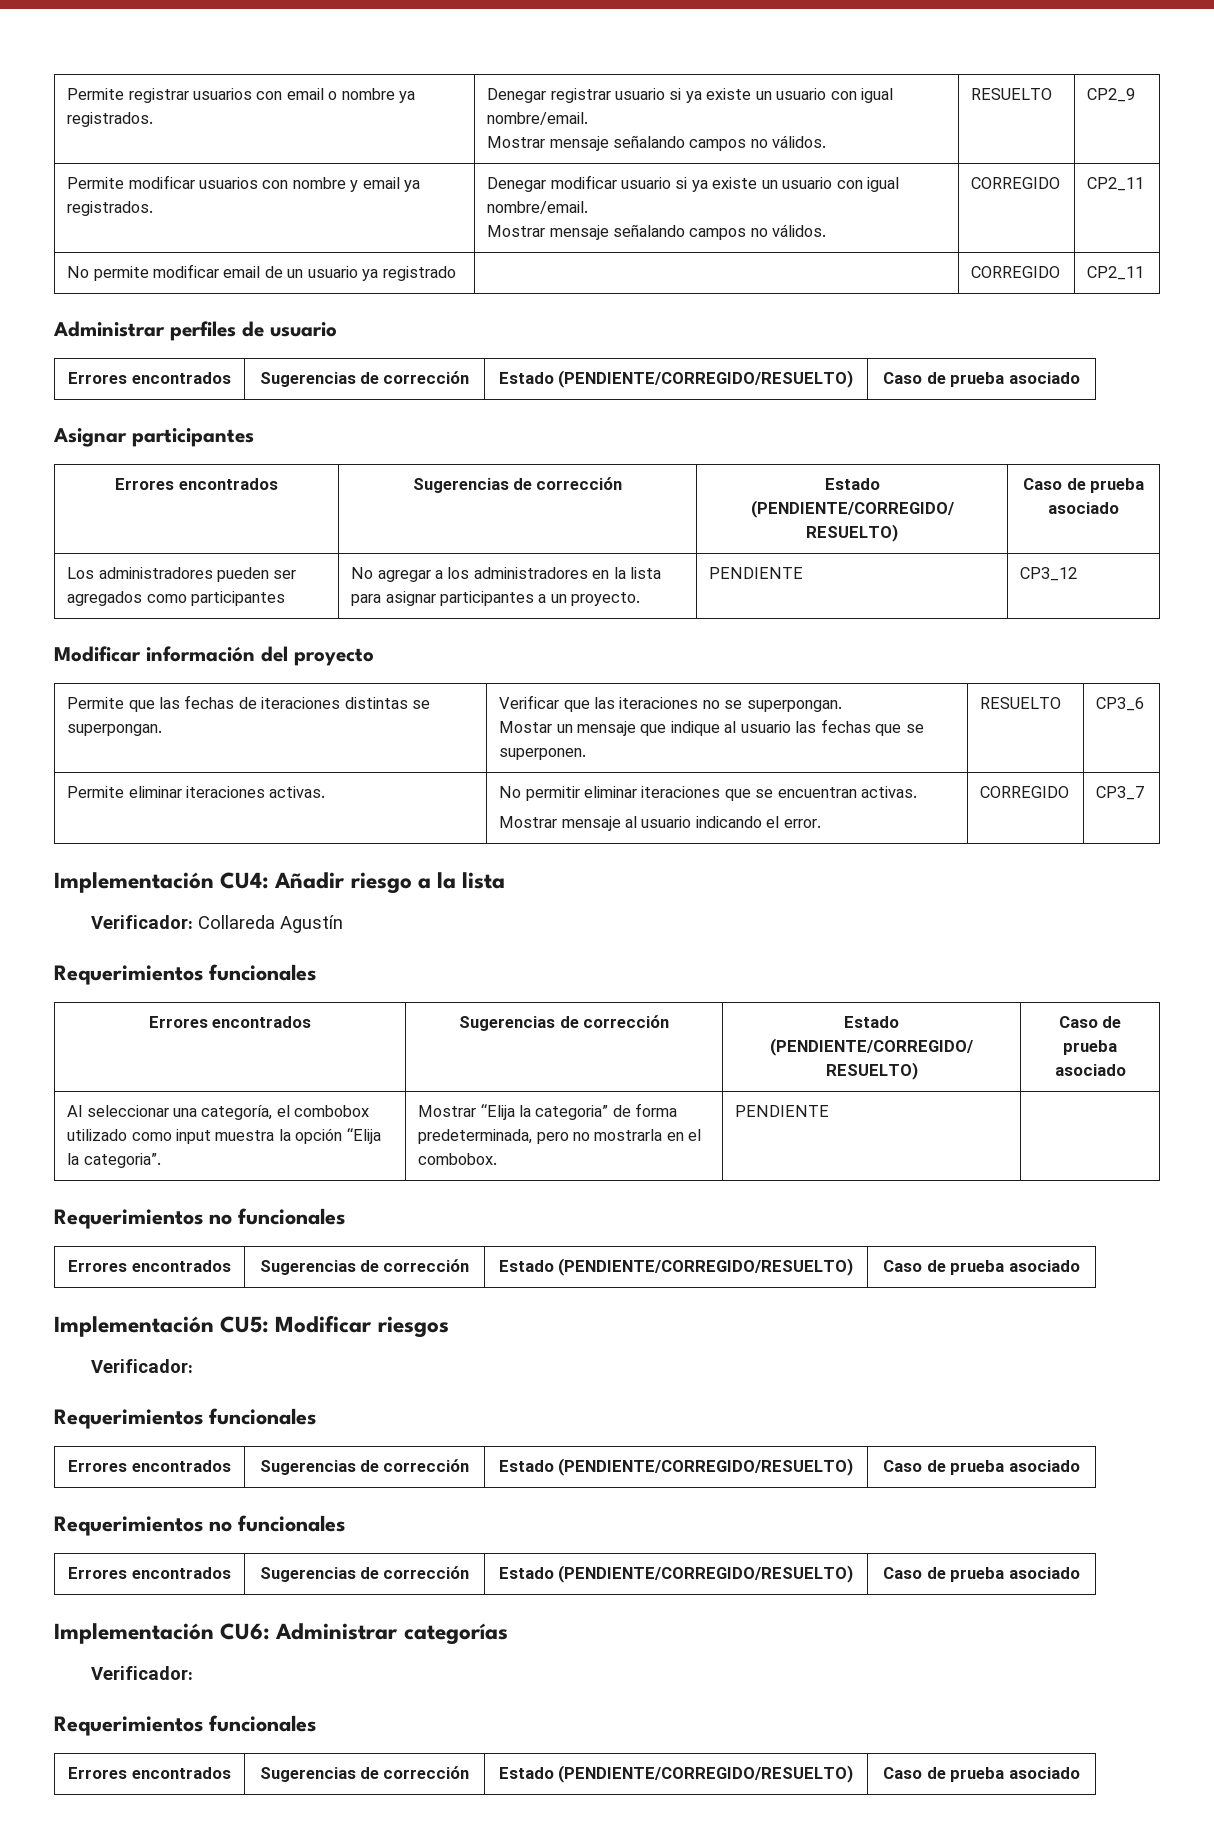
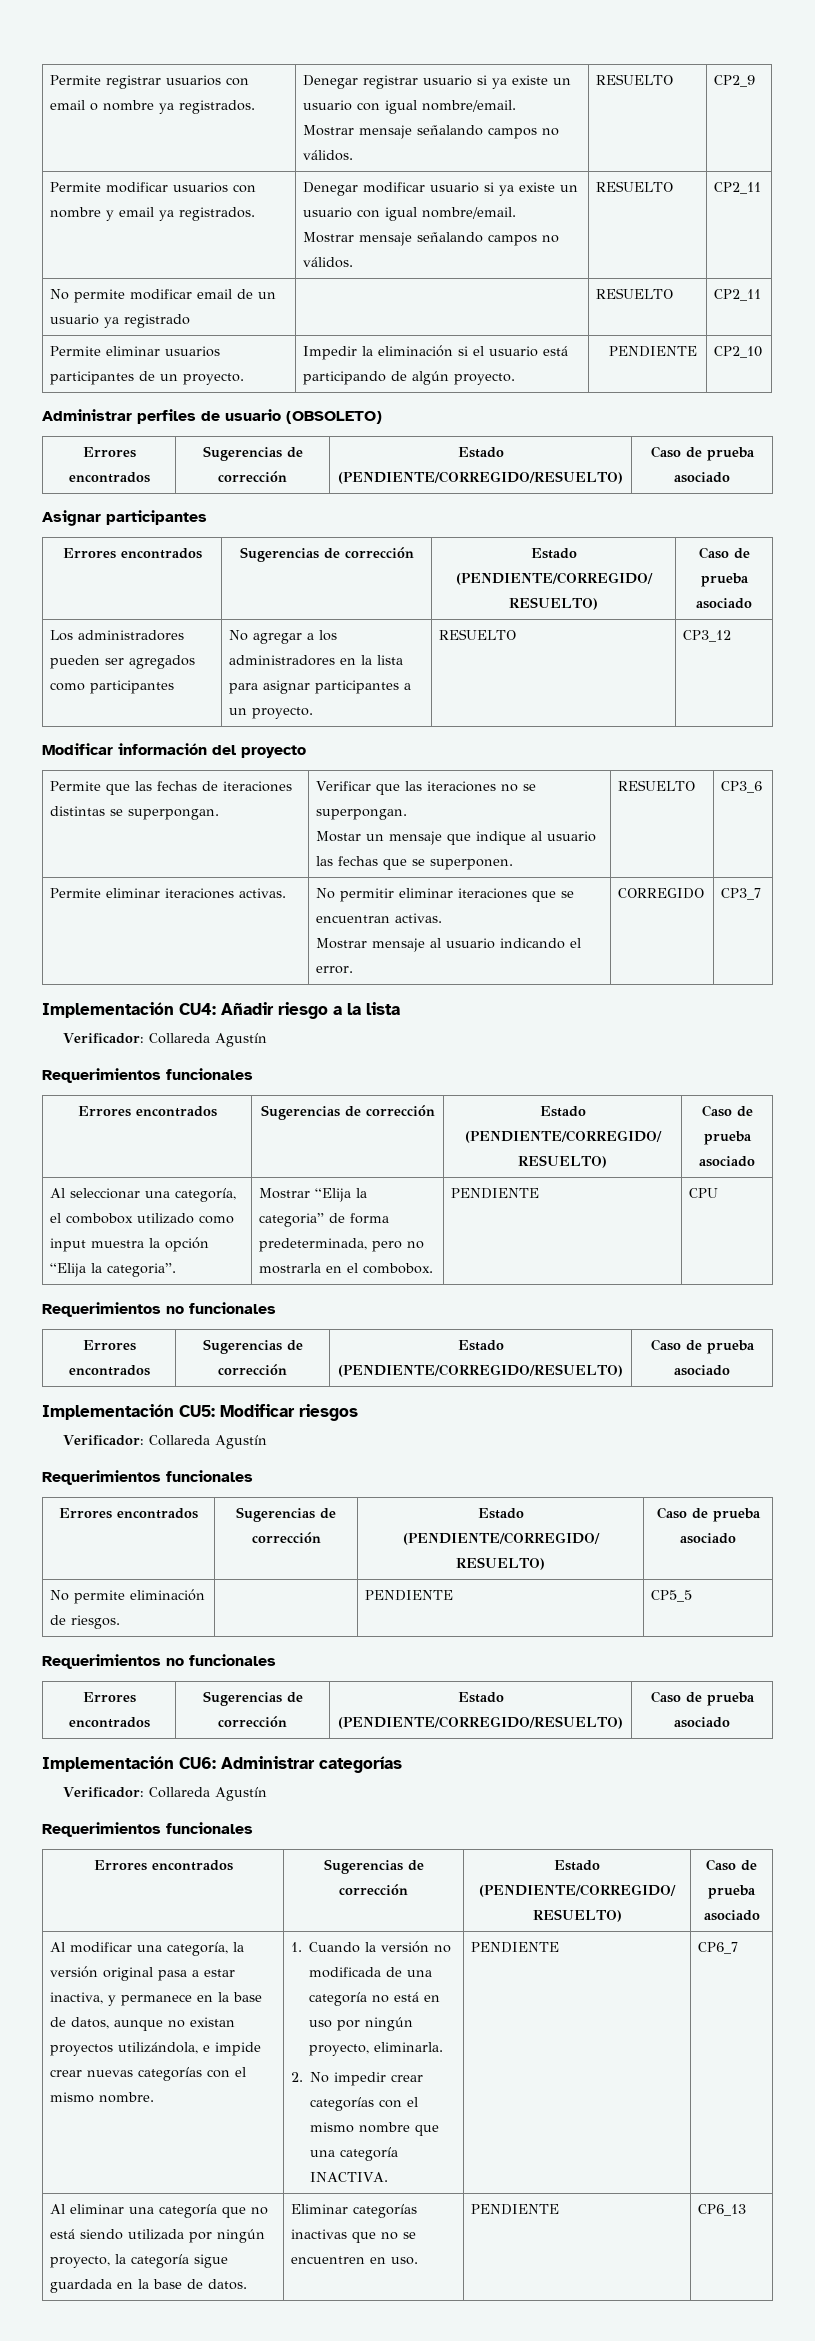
[971,177,1061,189] CORREGIDO -> [596,181,674,192] RESUELTO
[971,266,1061,278] [1087,266,1145,280] CORREGIDO | CP2_11 -> [596,288,674,299] [714,289,762,301] [50,346,221,357] [50,371,245,385] [303,345,569,360] [303,371,516,385] [609,346,698,357] [714,346,763,358] RESUELTO | CP2_11 // Permite eliminar usuarios participantes de un proyecto. | Impedir la eliminación si el usuario está participando de algún proyecto. | PENDIENTE | CP2_10
(337, 329) none -> [286,411,382,424] (OBSOLETO)
[709,567,804,579] PENDIENTE -> [439,629,517,640] RESUELTO
(830, 1111) none -> [689,1188,719,1198] CPU
(193, 1366) none -> [149,1435,268,1449] Collareda Agustín
(1080, 1466) none -> [50,1589,206,1604] [50,1615,121,1629] [365,1590,454,1601] [651,1590,693,1602] // No permite eliminación de riesgos. | | PENDIENTE | CP5_5
(193, 1673) none -> [149,1787,268,1801] Collareda Agustín
(1080, 1773) none -> [50,1942,245,1956] [50,1966,236,1981] [50,1992,263,2006] [50,2017,236,2031] [50,2042,262,2056] [50,2067,247,2081] [50,2092,155,2103] [291,1941,452,1953] [309,1967,433,1978] [309,1992,441,2006] [309,2017,414,2031] [309,2042,444,2056] [291,2072,424,2086] [310,2097,419,2111] [310,2122,440,2136] [310,2147,399,2161] [310,2172,389,2182] [471,1942,560,1953] [698,1942,739,1954] [50,2204,269,2218] [50,2229,266,2243] [50,2254,229,2268] [50,2279,248,2293] [291,2204,418,2218] [291,2229,417,2243] [291,2256,419,2265] [471,2204,560,2215] [698,2204,747,2216] // Al modificar una categoría, la versión original pasa a estar inactiva, y permanece en la base de datos, aunque no existan proyectos utilizándola, e impide crear nuevas categorías con el mismo nombre. | 1. Cuando la versión no modificada de una categoría no está en uso por ningún proyecto, eliminarla. // 2. No impedir crear categorías con el mismo nombre que una categoría INACTIVA. | PENDIENTE | CP6_7 // Al eliminar una categoría que no está siendo utilizada por ningún proyecto, la categoría sigue guardada en la base de datos. | Eliminar categorías inactivas que no se encuentren en uso. | PENDIENTE | CP6_13

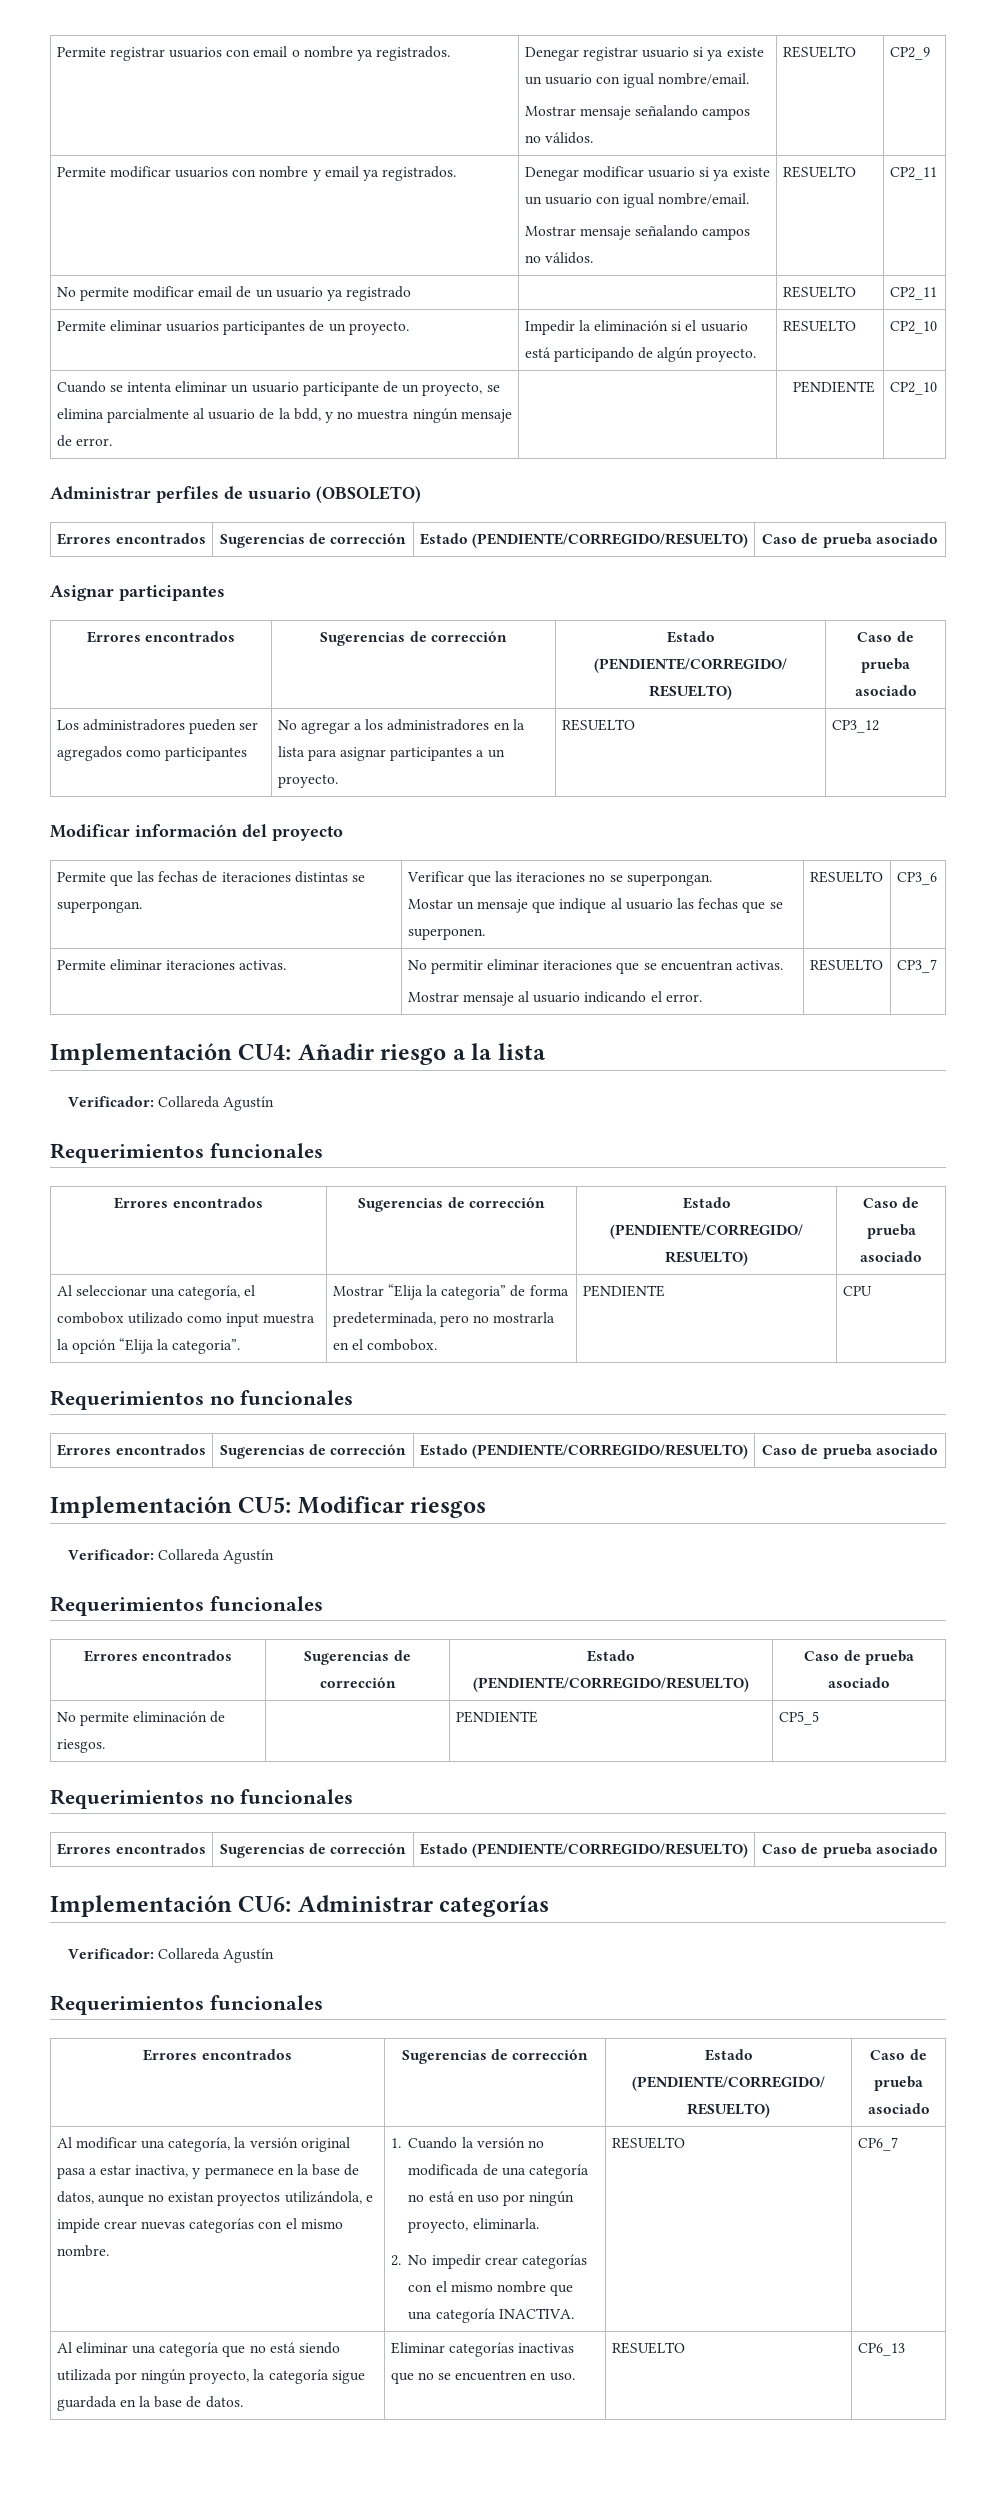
(516, 379) none -> [782,320,856,332] [889,321,937,334] [56,381,500,396] [56,408,512,423] [56,435,112,447] | RESUELTO | CP2_10 // Cuando se intenta eliminar un usuario participante de un proyecto, se elimina parcialmente al usuario de la bdd, y no muestra ningún mensaje de error. |
[618,888,705,899] CORREGIDO -> [809,959,883,971] RESUELTO
[471,1942,560,1953] PENDIENTE -> [611,2137,685,2149] RESUELTO
[471,2204,560,2215] PENDIENTE -> [611,2342,685,2354] RESUELTO

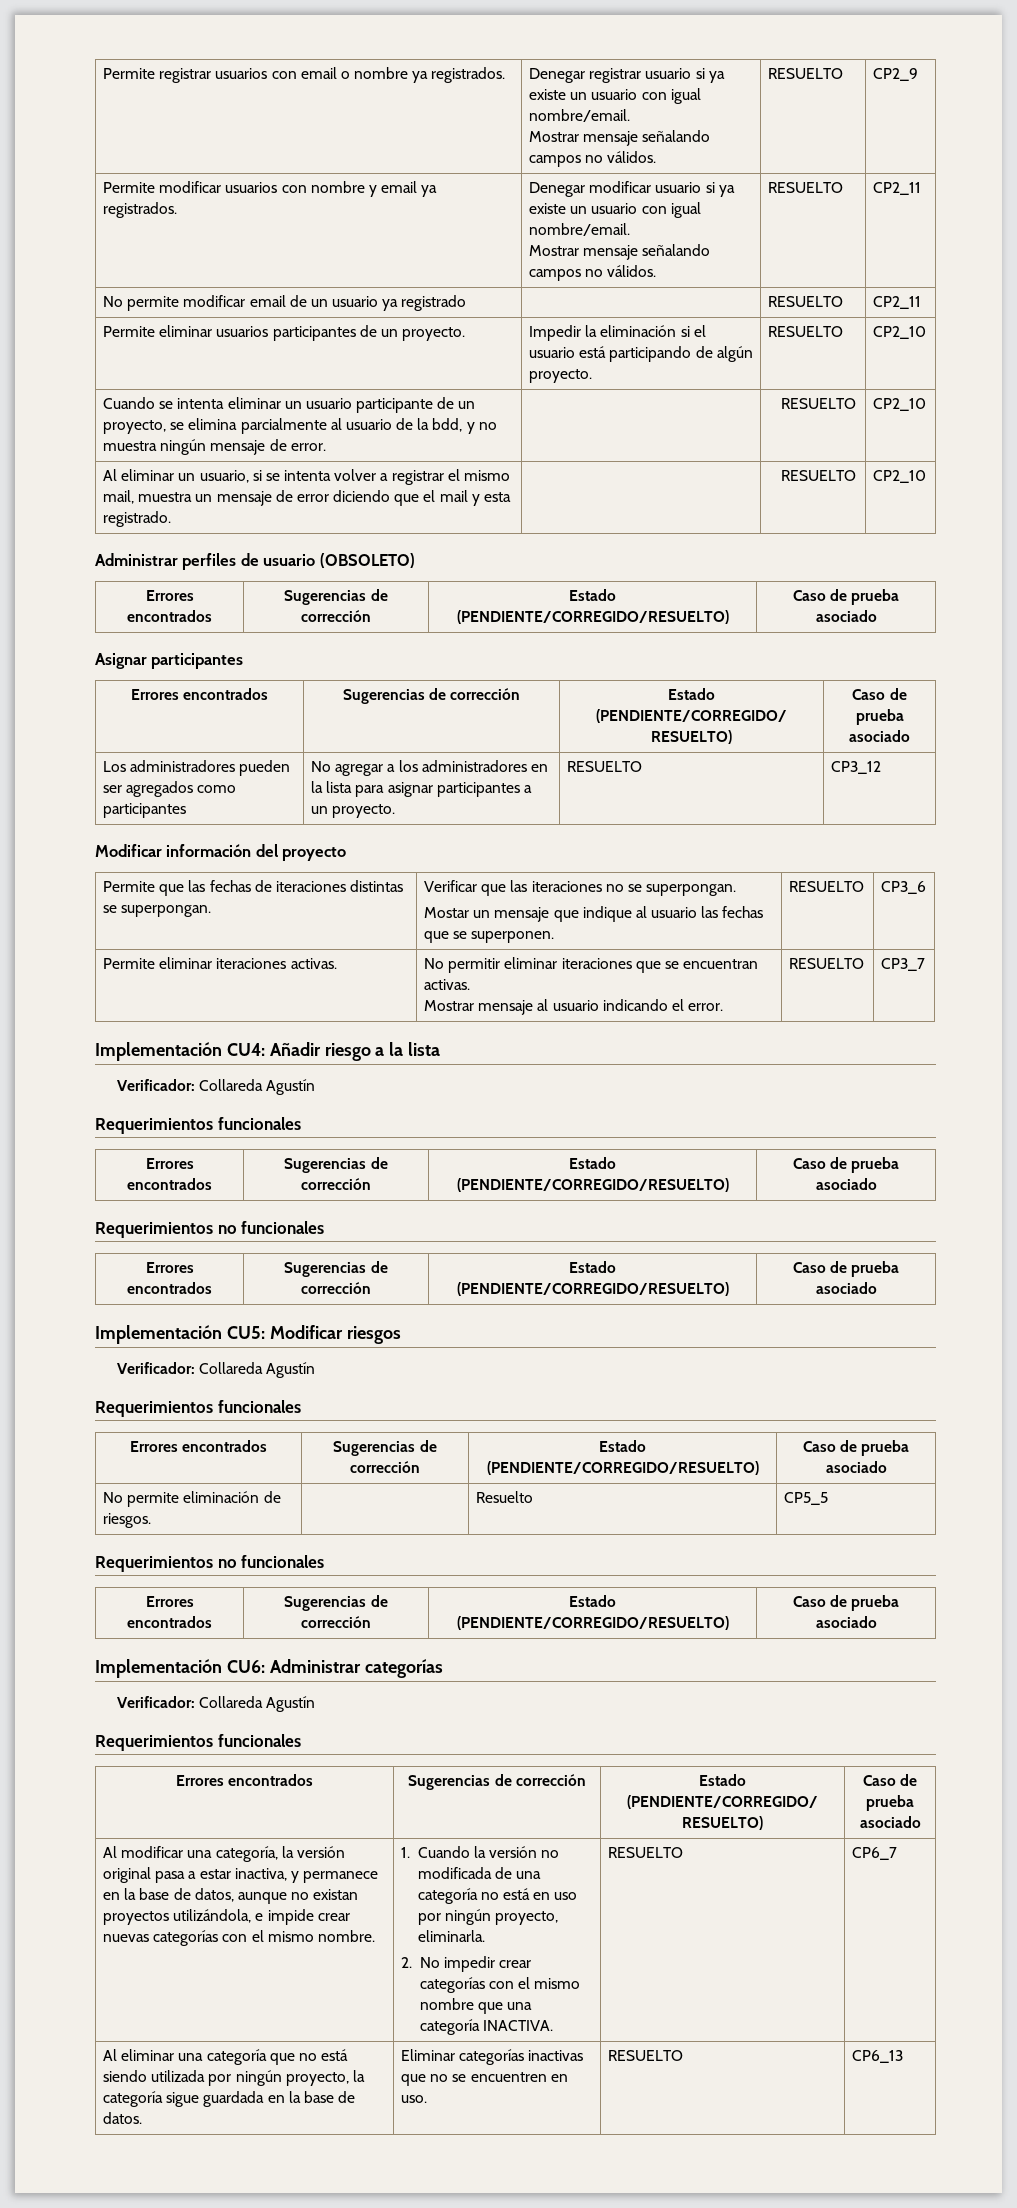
[793,381,876,393] PENDIENTE -> [780,398,856,409] [872,398,926,411] [102,469,511,485] [102,490,512,506] [102,511,171,527] [780,470,856,481] RESUELTO | CP2_10 // Al eliminar un usuario, si se intenta volver a registrar el mismo mail, muestra un mensaje de error diciendo que el mail y esta registrado. | | RESUELTO
[56,1285,256,1300] [56,1312,316,1327] [56,1338,241,1354] [332,1284,569,1300] [332,1312,556,1327] [332,1339,438,1351] [582,1285,665,1297] [842,1286,872,1296] // Al seleccionar una categoría, el combobox utilizado como input muestra la opción “Elija la categoria”. | Mostrar “Elija la categoria” de forma predeterminada, pero no mostrarla en el combobox. | PENDIENTE | CPU -> (877, 1184) none
[455,1711,538,1723] PENDIENTE -> [475,1491,533,1503] Resuelto

